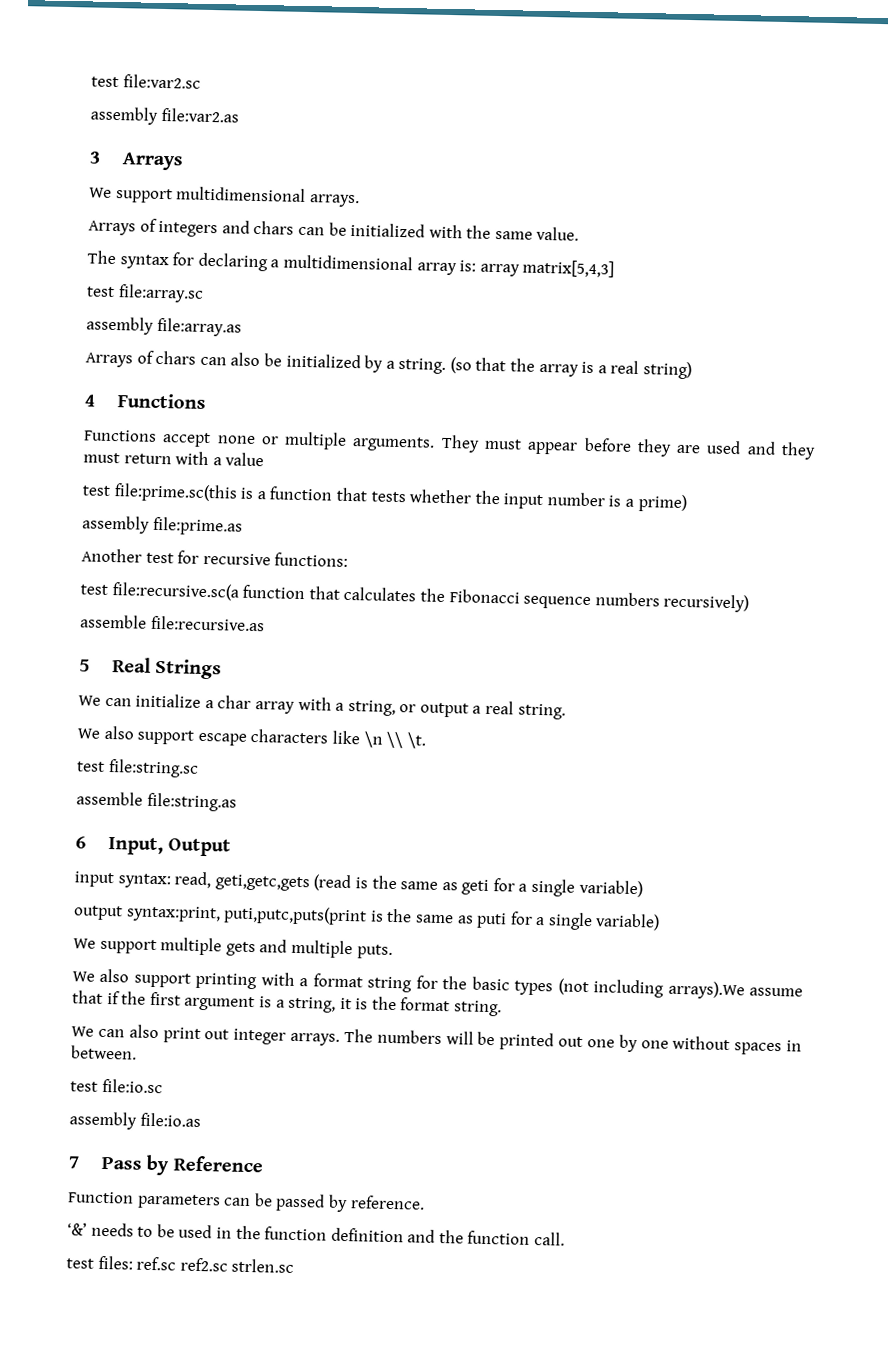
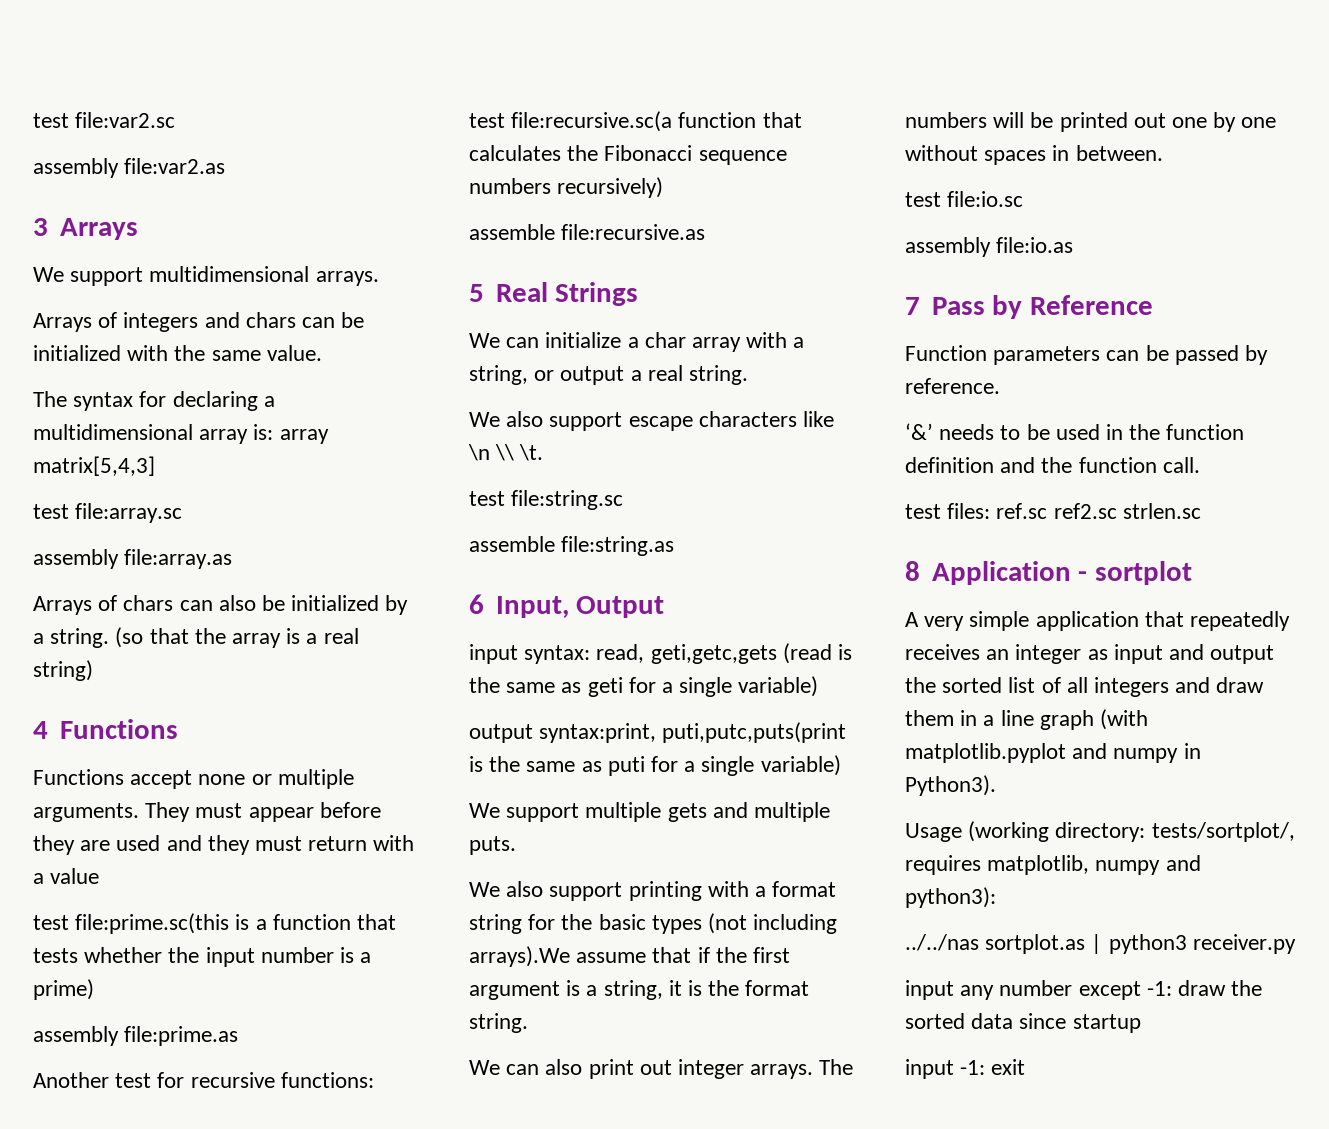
(295, 1266) none -> [905,561,1193,585] [905,611,1291,631] [905,644,1275,664] [905,677,1265,697] [905,709,1149,730] [905,743,1201,763] [905,775,996,796] [905,821,1295,842] [905,855,1201,875] [905,887,996,908] [905,934,1296,954] [905,980,1263,1000] [905,1013,1141,1033] [905,1059,1026,1079] // 8 Application - sortplot // A very simple application that repeatedly receives an integer as input and output the sorted list of all integers and draw them in a line graph (with matplotlib.pyplot and numpy in Python3). // Usage (working directory: tests/sortplot/, requires matplotlib, numpy and python3): // ../../nas sortplot.as | python3 receiver.py // input any number except -1: draw the sorted data since startup // input -1: exit

